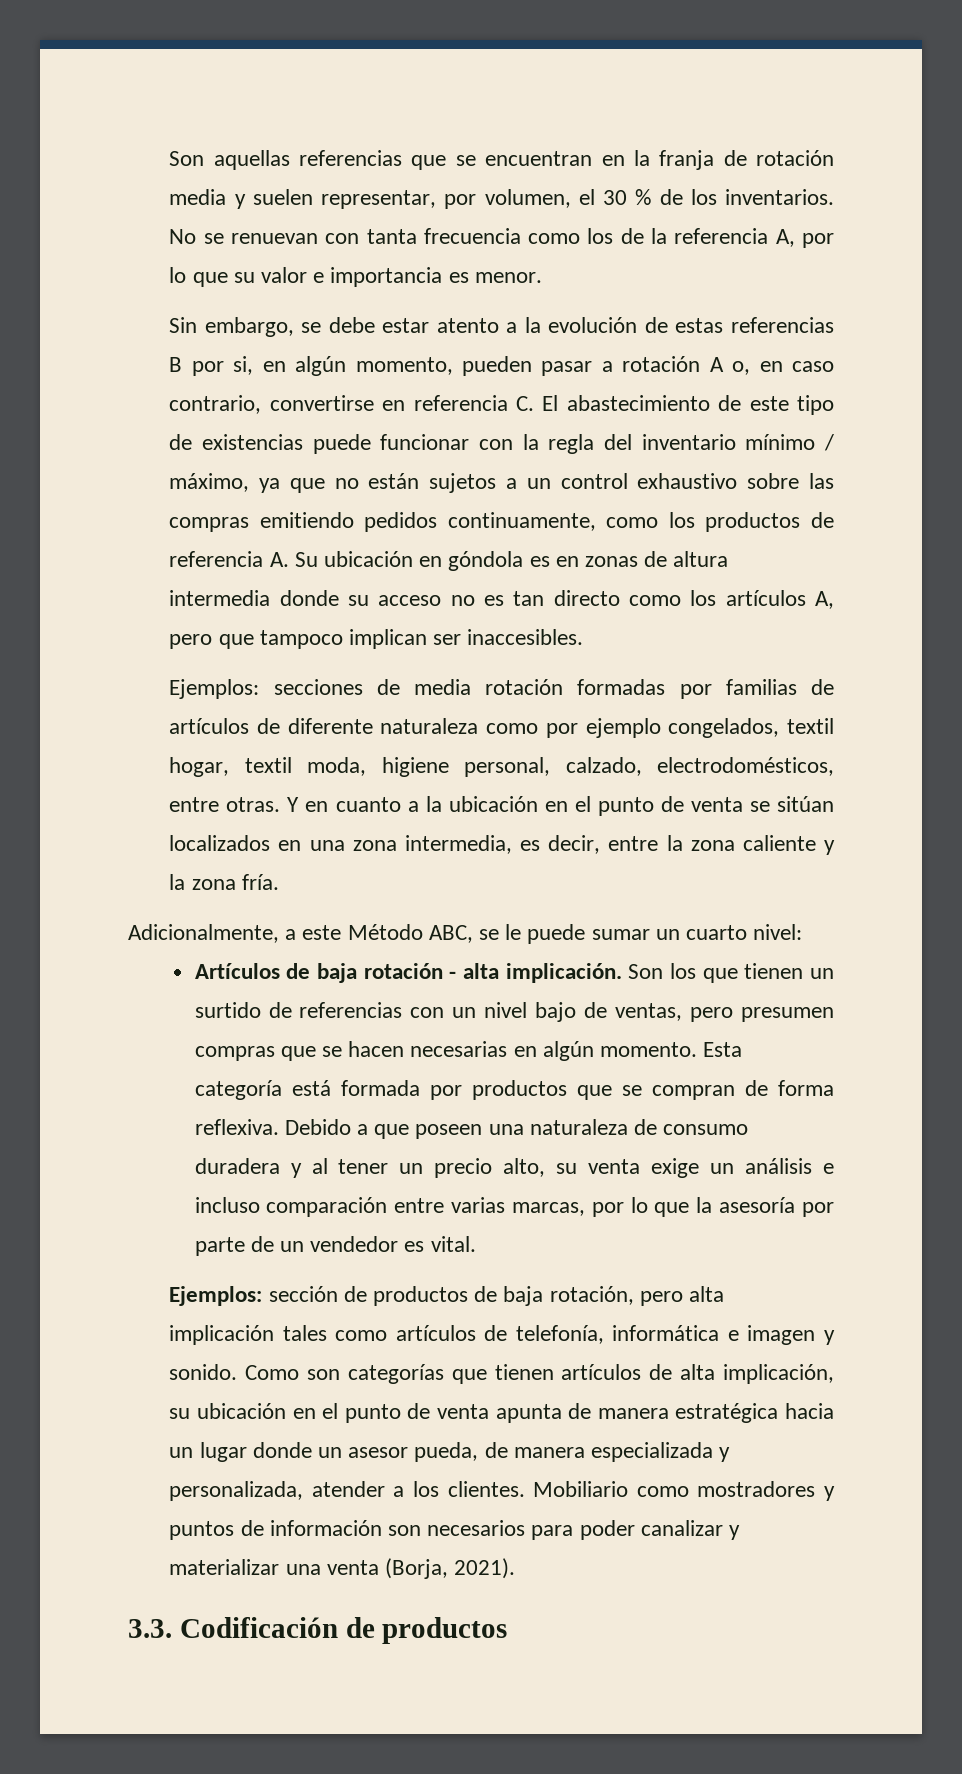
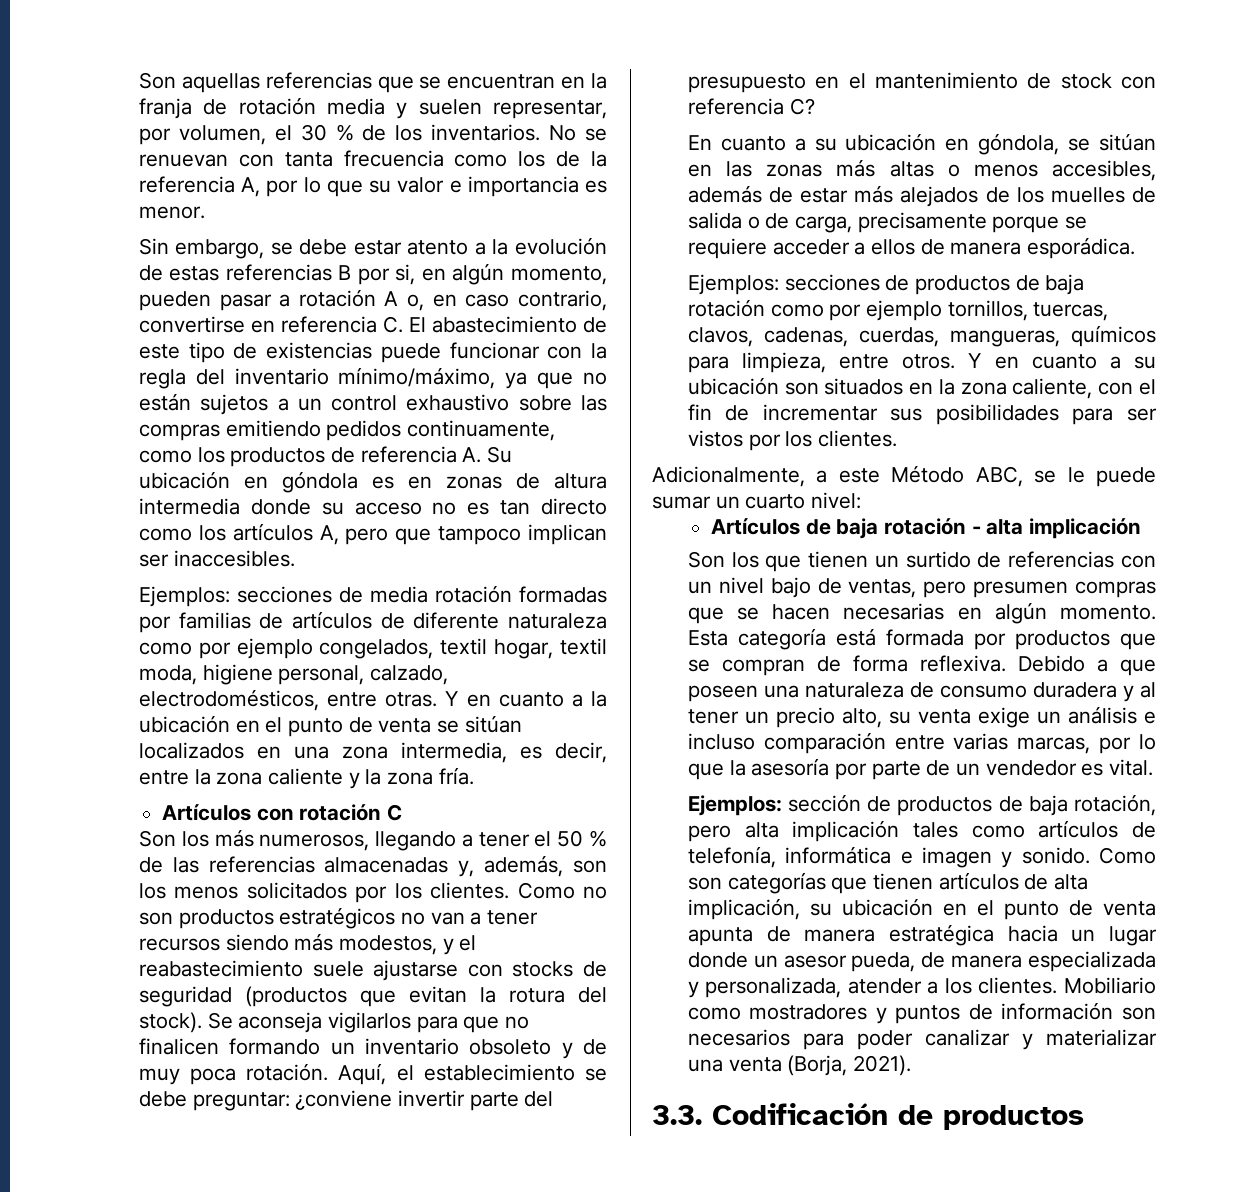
[745,434,834,451] [169,473,250,492] mínimo / máximo, -> [338,367,496,389] mínimo/máximo,
(279, 882) none -> [162,804,403,821] [138,829,607,851] [138,855,607,877] [138,882,607,903] [138,907,538,929] [138,933,477,955] [138,960,607,981] [138,986,607,1007] [138,1012,529,1033] [138,1038,607,1059] [138,1063,607,1085] [138,1090,554,1111] [687,72,1156,93] [687,98,815,115] [687,133,1156,155] [687,159,1156,181] [687,185,1156,207] [687,212,1087,233] [687,237,1135,259] [687,274,1085,295] [687,299,1109,321] [687,325,1156,347] [687,352,1156,373] [687,377,1156,399] [687,404,1157,425] [687,430,897,451] // Artículos con rotación C // Son los más numerosos, llegando a tener el 50 % de las referencias almacenadas y, además, son los menos solicitados por los clientes. Como no son productos estratégicos no van a tener recursos siendo más modestos, y el reabastecimiento suele ajustarse con stocks de seguridad (productos que evitan la rotura del stock). Se aconseja vigilarlos para que no finalicen formando un inventario obsoleto y de muy poca rotación. Aquí, el establecimiento se debe preguntar: ¿conviene invertir parte del presupuesto en el mantenimiento de stock con referencia C? // En cuanto a su ubicación en góndola, se sitúan en las zonas más altas o menos accesibles, además de estar más alejados de los muelles de salida o de carga, precisamente porque se requiere acceder a ellos de manera esporádica. // Ejemplos: secciones de productos de baja rotación como por ejemplo tornillos, tuercas, clavos, cadenas, cuerdas, mangueras, químicos para limpieza, entre otros. Y en cuanto a su ubicación son situados en la zona caliente, con el fin de incrementar sus posibilidades para ser vistos por los clientes.
[505,963,622,983] implicación. -> [1029,518,1142,539] implicación //

